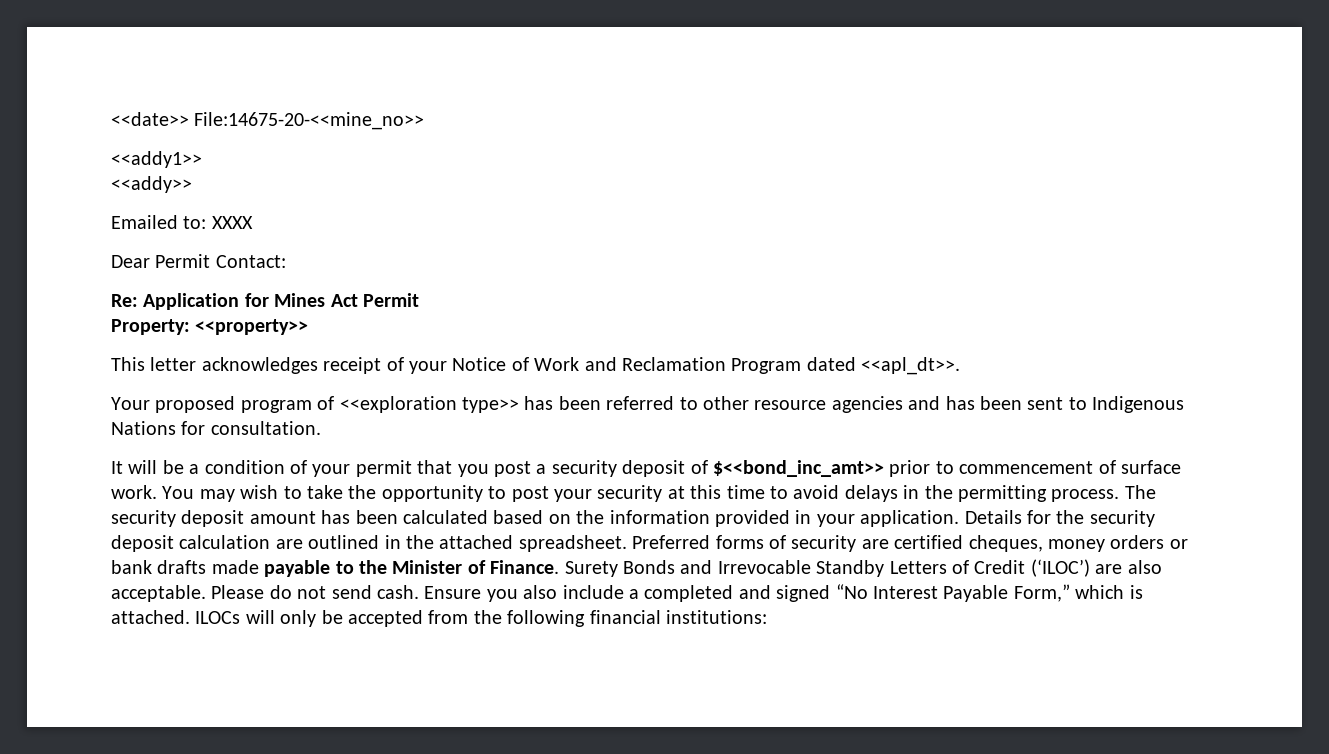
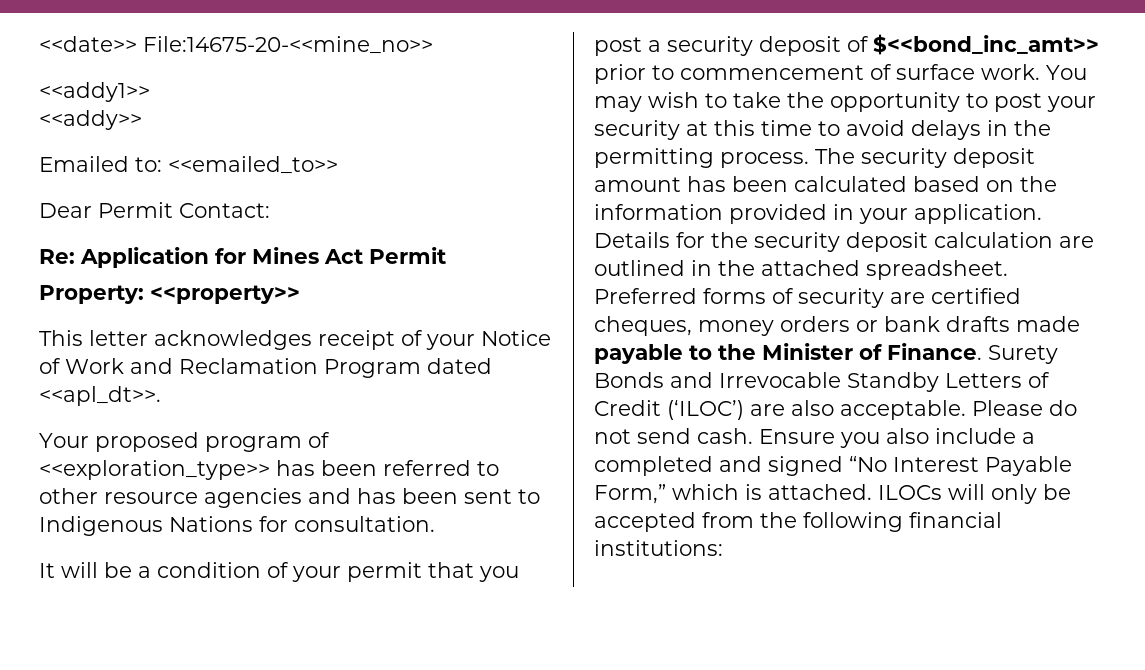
[211,216,253,229] XXXX -> [168,156,338,174] <<emailed_to>>
[339,396,519,413] <<exploration type>> -> [39,460,270,480] <<exploration_type>>

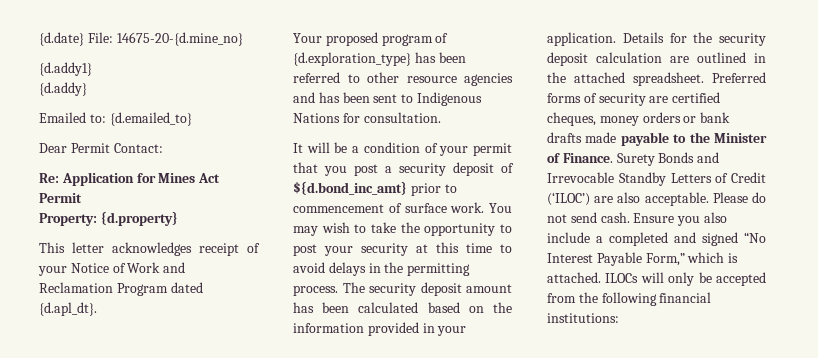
[39,36,433,54] [39,82,150,102] [39,110,142,130] <<date>> File:14675-20-<<mine_no>> // <<addy1>> // <<addy>> -> [39,32,243,46] [39,62,92,76] [39,82,87,96] {d.date} File: 14675-20-{d.mine_no} // {d.addy1} // {d.addy}
[168,156,338,174] <<emailed_to>> -> [109,112,192,126] {d.emailed_to}
[150,285,300,304] <<property>> -> [100,211,178,226] {d.property}
[39,386,161,406] <<apl_dt>>. -> [39,302,97,316] {d.apl_dt}.
[39,460,270,480] <<exploration_type>> -> [293,52,411,66] {d.exploration_type}
[873,34,1099,55] $<<bond_inc_amt>> -> [293,181,407,195] ${d.bond_inc_amt}

